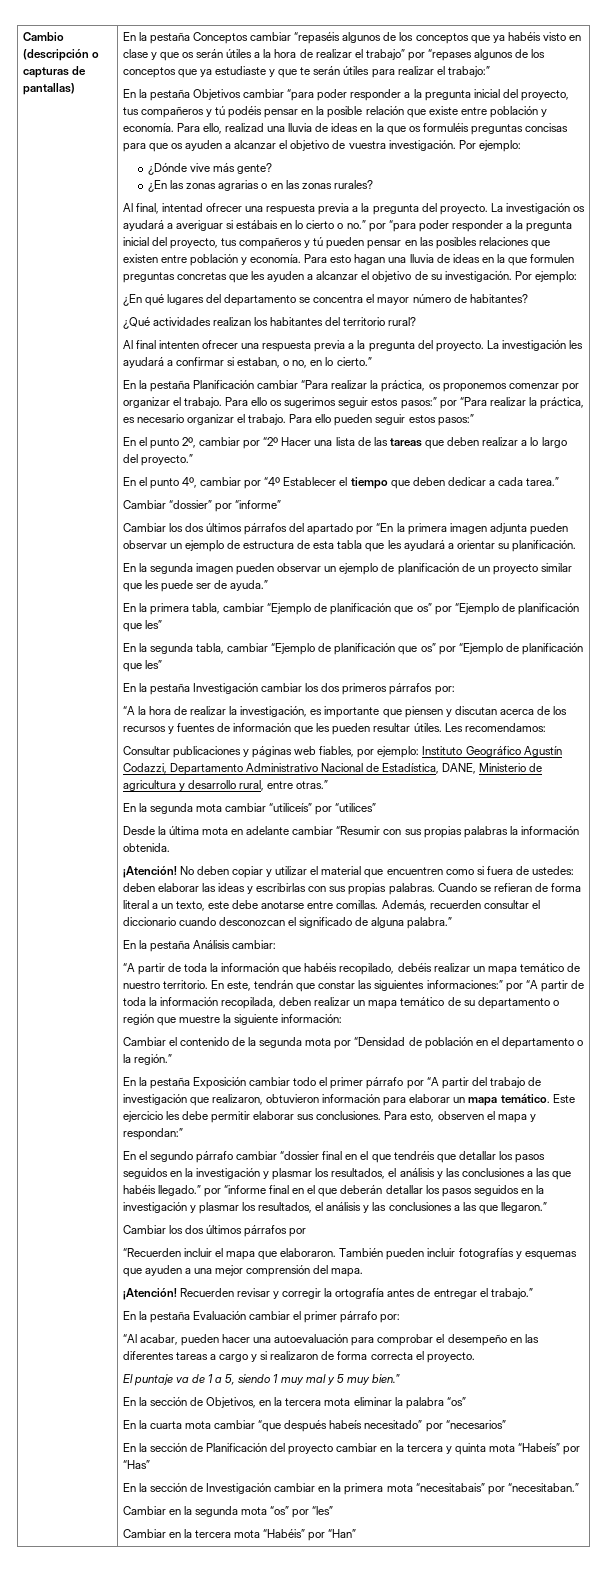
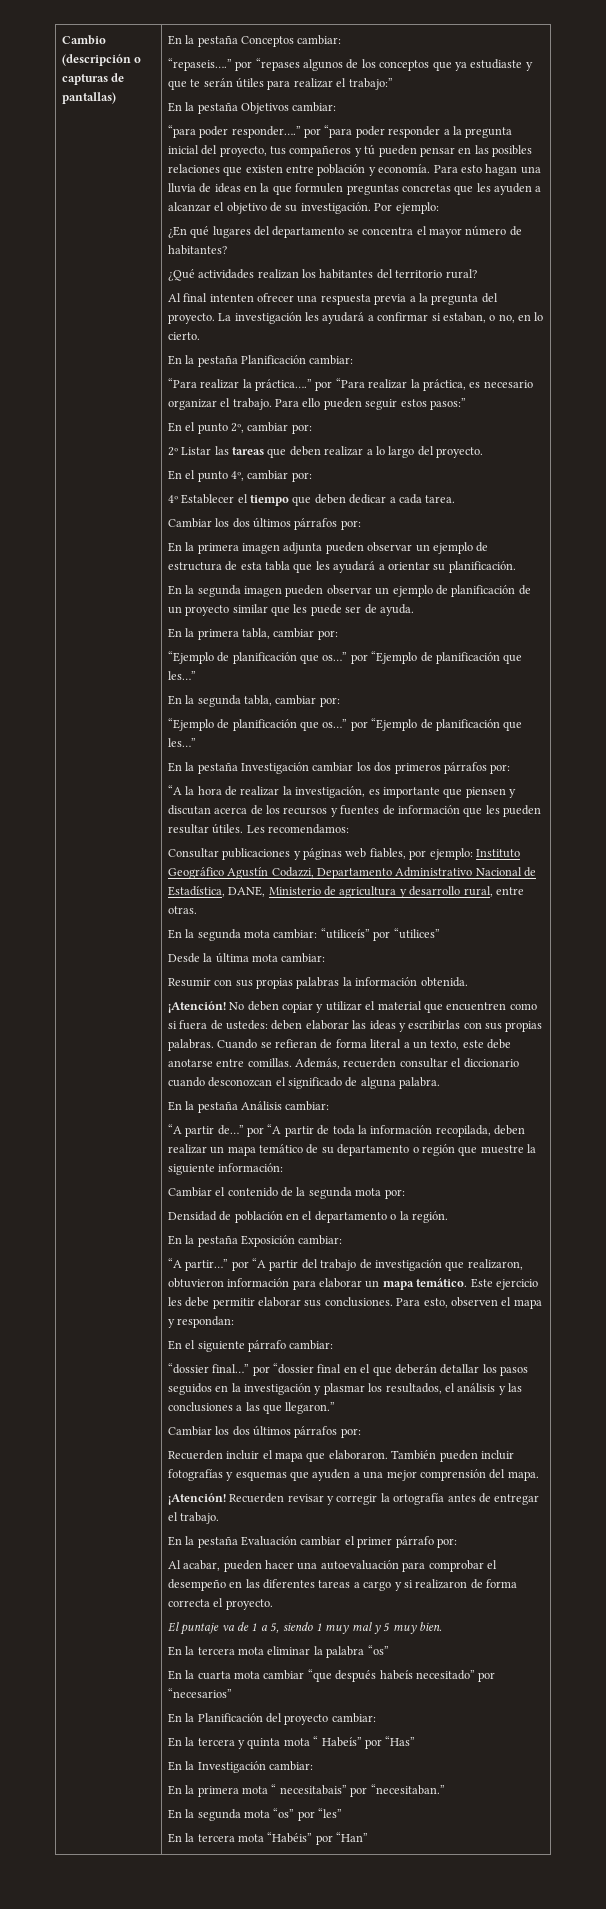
[250,32,582,44] [122,49,405,61] cambiar “repaséis algunos de los conceptos que ya habéis visto en clase y que os serán útiles a la hora de realizar el trabajo” -> [297,35,342,45] [167,58,232,71] cambiar: // “repaseis….”
[243,89,570,101] [122,106,548,118] [122,123,569,135] [122,140,521,152] [148,163,273,175] [148,180,373,192] [122,203,586,215] [122,220,366,231] cambiar “para poder responder a la pregunta inicial del proyecto, tus compañeros y tú podéis pensar en la posible relación que existe entre población y economía. Para ello, realizad una lluvia de ideas en la que os formuléis preguntas concisas para que os ayuden a alcanzar el objetivo de vuestra investigación. Por ejemplo: // ¿Dónde vive más gente? // ¿En las zonas agrarias o en las zonas rurales? // Al final, intentad ofrecer una respuesta previa a la pregunta del proyecto. La investigación os ayudará a averiguar si estábais en lo cierto o no.” -> [292,102,337,112] [167,125,301,138] cambiar: // “para poder responder….”
[336,357,372,366] cierto.” -> [167,332,200,340] cierto.
[257,380,579,392] [122,397,437,409] cambiar “Para realizar la práctica, os proponemos comenzar por organizar el trabajo. Para ello os sugerimos seguir estos pasos:” -> [309,355,354,365] [167,378,313,391] cambiar: // “Para realizar la práctica….”
[243,437,371,449] por “2º Hacer una lista de -> [291,424,312,434] [167,447,212,456] por: // 2º Listar
[140,454,193,466] proyecto.” -> [436,447,484,458] proyecto.
[244,477,281,489] por “4º -> [291,472,312,482] [167,495,178,503] por: // 4º
[526,477,560,486] [122,500,281,512] [122,523,394,535] tarea.” // Cambiar “dossier” por “informe” // Cambiar los dos últimos párrafos del apartado por “En -> [425,495,456,503] [167,517,361,530] [167,542,182,552] tarea. // Cambiar los dos últimos párrafos por: // En
[230,580,269,591] ayuda.” -> [379,604,414,616] ayuda.
[267,603,580,615] [122,620,162,632] “Ejemplo de planificación que os” por “Ejemplo de planificación que les” -> [317,630,338,640] [167,651,523,664] [167,671,196,680] por: // “Ejemplo de planificación que os…” por “Ejemplo de planificación que les…”
[271,643,584,655] [122,660,162,672] “Ejemplo de planificación que os” por “Ejemplo de planificación que les” -> [319,697,340,707] [167,718,523,731] [167,738,196,747] por: // “Ejemplo de planificación que os…” por “Ejemplo de planificación que les…”
[296,780,329,789] [122,803,267,814] otras.” // En la segunda mota cambiar -> [167,906,197,914] [167,929,318,941] otras. // En la segunda mota cambiar:
[231,826,381,835] en adelante cambiar “Resumir -> [281,953,326,963] [167,978,211,987] cambiar: // Resumir
[407,917,453,929] palabra.” -> [399,1077,441,1089] palabra.
[167,963,581,975] [122,980,503,992] de toda la información que habéis recopilado, debéis realizar un mapa temático de nuestro territorio. En este, tendrán que constar las siguientes informaciones:” -> [217,1125,244,1135] de…”
[334,1037,406,1049] por “Densidad -> [384,1189,405,1199] [167,1211,217,1221] por: // Densidad
[133,1054,172,1065] región.” -> [411,1211,448,1223] región.
[249,1077,404,1089] cambiar todo el primer párrafo -> [298,1235,343,1245] [167,1258,229,1271] cambiar: // “A partir…”
[122,1128,183,1140] [122,1151,546,1163] [122,1168,572,1180] [122,1185,266,1197] respondan:” // En el segundo párrafo cambiar “dossier final en el que tendréis que detallar los pasos seguidos en la investigación y plasmar los resultados, el análisis y las conclusiones a las que habéis llegado.” por “informe -> [177,1316,235,1328] [167,1340,334,1352] [167,1363,315,1376] respondan: // En el siguiente párrafo cambiar: // “dossier final…” por “dossier
[289,1228,307,1237] [122,1248,181,1257] por // “Recuerden -> [340,1428,361,1438] [167,1450,223,1460] por: // Recuerden
[490,1288,533,1299] trabajo.” -> [180,1512,220,1524] trabajo.
[122,1334,137,1343] “Al -> [167,1560,181,1569] Al
[372,1374,401,1383] [122,1397,283,1408] bien.” // En la sección de Objetivos, en la -> [419,1622,443,1631] [167,1646,195,1656] bien. // En la
[149,1443,203,1452] sección de -> (195, 1717) none
[336,1443,393,1452] cambiar en -> [331,1713,376,1723] [167,1737,182,1747] cambiar: // En
[518,1443,561,1452] “Habeís” -> [313,1736,362,1747] “ Habeís”
[149,1483,331,1494] sección de Investigación cambiar en -> [197,1761,314,1773] [167,1785,182,1795] Investigación cambiar: // En
[415,1483,485,1492] “necesitabais” -> [271,1784,347,1795] “ necesitabais”
[122,1506,181,1515] Cambiar en -> [167,1809,182,1819] En
[122,1529,181,1538] Cambiar en -> [167,1833,182,1843] En

